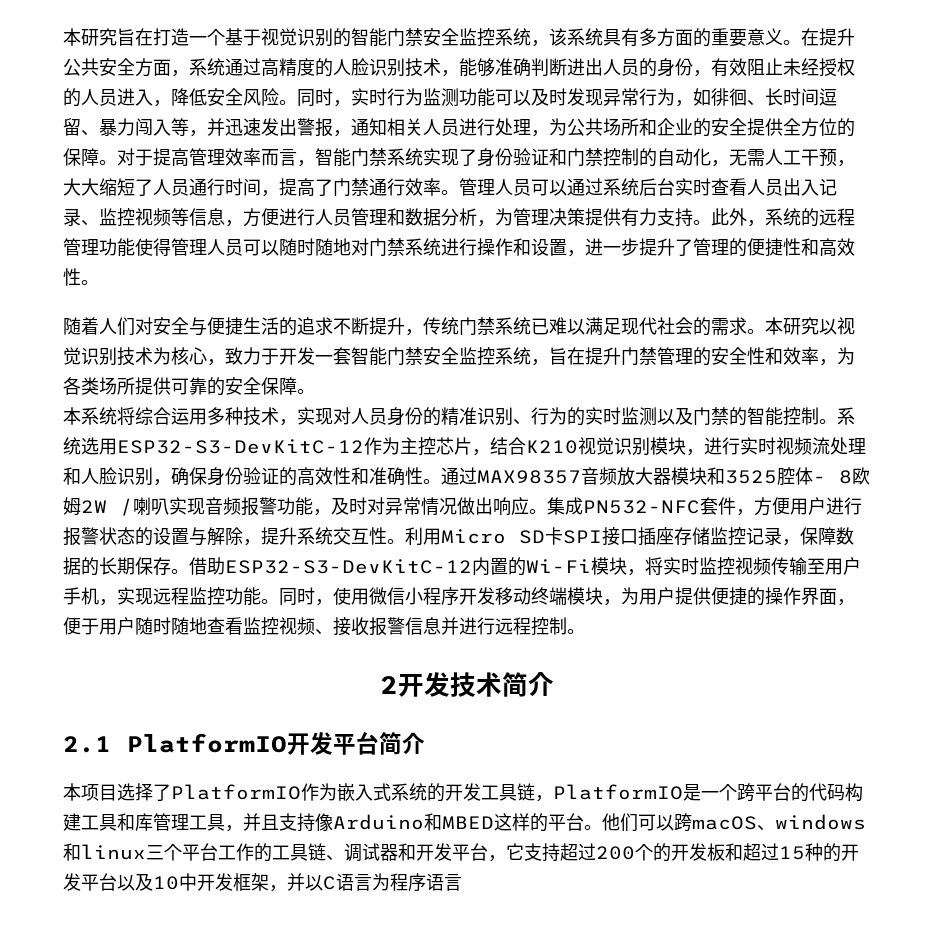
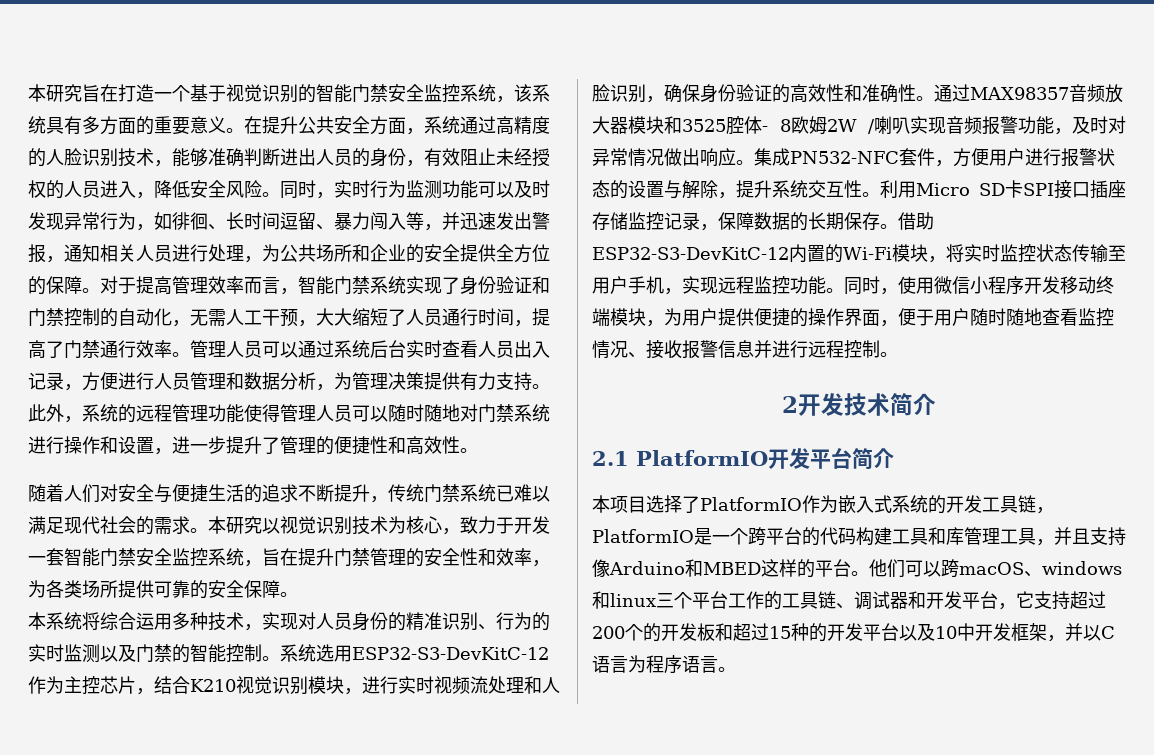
[81,208,225,227] 、监控视频等信息 -> (64, 381) none
[735,557,771,575] 视频 -> [1036,244,1072,262] 状态
[279,617,315,635] 视频 -> [592,340,628,359] 情况
(462, 882) none -> [718,667,736,672] 。

